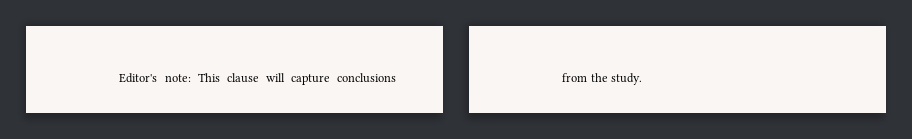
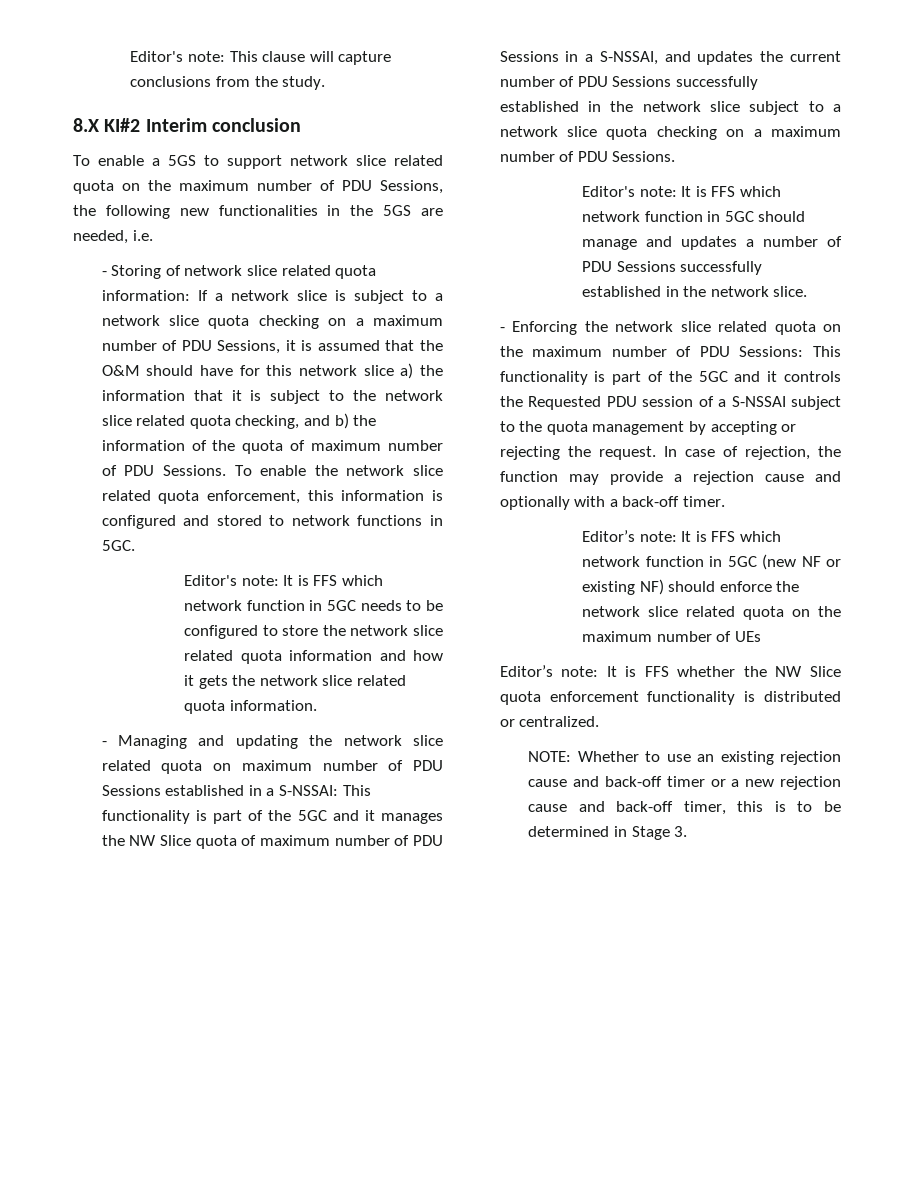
(643, 79) none -> [73,118,302,132] [73,155,443,169] [73,180,443,194] [73,205,443,219] [73,230,153,244] [101,265,377,279] [101,290,444,304] [101,315,443,329] [101,340,444,354] [101,363,444,379] [101,390,443,404] [101,413,377,429] [101,440,443,454] [101,465,444,476] [101,490,443,504] [101,515,444,529] [101,540,135,551] [184,575,383,586] [184,600,444,611] [184,625,443,639] [184,650,443,664] [184,675,406,689] [184,700,317,714] [101,735,443,749] [101,760,443,774] [101,785,371,796] [101,810,444,824] [101,835,444,849] [499,51,841,65] [499,76,759,90] [499,101,841,115] [499,126,841,140] [499,151,676,162] [582,186,781,197] [582,211,806,222] [582,236,842,250] [582,261,763,275] [582,286,808,297] [499,321,841,335] [499,346,841,357] [499,371,841,385] [499,396,841,410] [499,421,797,435] [499,446,841,460] [499,471,841,485] [499,496,726,510] [582,530,781,542] [582,554,841,570] [582,579,800,595] [582,606,841,620] [582,631,761,642] [499,665,841,677] [499,691,841,705] [499,716,600,727] [528,751,841,765] [528,776,841,790] [528,801,841,815] [528,826,688,840] // 8.X KI#2 Interim conclusion // To enable a 5GS to support network slice related quota on the maximum number of PDU Sessions, the following new functionalities in the 5GS are needed, i.e. // - Storing of network slice related quota information: If a network slice is subject to a network slice quota checking on a maximum number of PDU Sessions, it is assumed that the O&M should have for this network slice a) the information that it is subject to the network slice related quota checking, and b) the information of the quota of maximum number of PDU Sessions. To enable the network slice related quota enforcement, this information is configured and stored to network functions in 5GC. // Editor's note: It is FFS which network function in 5GC needs to be configured to store the network slice related quota information and how it gets the network slice related quota information. // - Managing and updating the network slice related quota on maximum number of PDU Sessions established in a S-NSSAI: This functionality is part of the 5GC and it manages the NW Slice quota of maximum number of PDU Sessions in a S-NSSAI, and updates the current number of PDU Sessions successfully established in the network slice subject to a network slice quota checking on a maximum number of PDU Sessions. // Editor's note: It is FFS which network function in 5GC should manage and updates a number of PDU Sessions successfully established in the network slice. // - Enforcing the network slice related quota on the maximum number of PDU Sessions: This functionality is part of the 5GC and it controls the Requested PDU session of a S-NSSAI subject to the quota management by accepting or rejecting the request. In case of rejection, the function may provide a rejection cause and optionally with a back-off timer. // Editor’s note: It is FFS which network function in 5GC (new NF or existing NF) should enforce the network slice related quota on the maximum number of UEs // Editor’s note: It is FFS whether the NW Slice quota enforcement functionality is distributed or centralized. // NOTE: Whether to use an existing rejection cause and back-off timer or a new rejection cause and back-off timer, this is to be determined in Stage 3.

